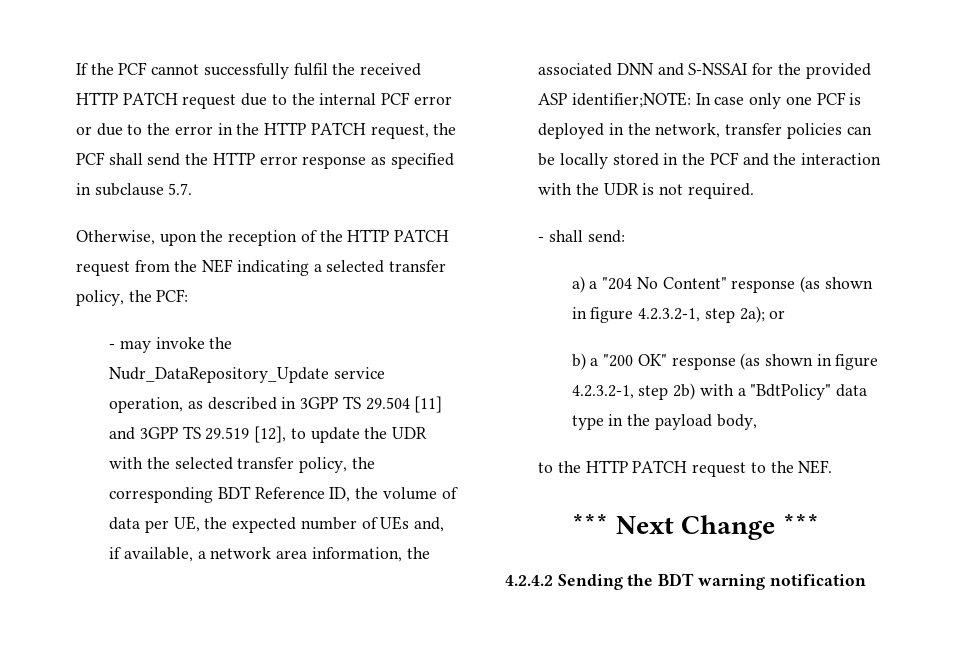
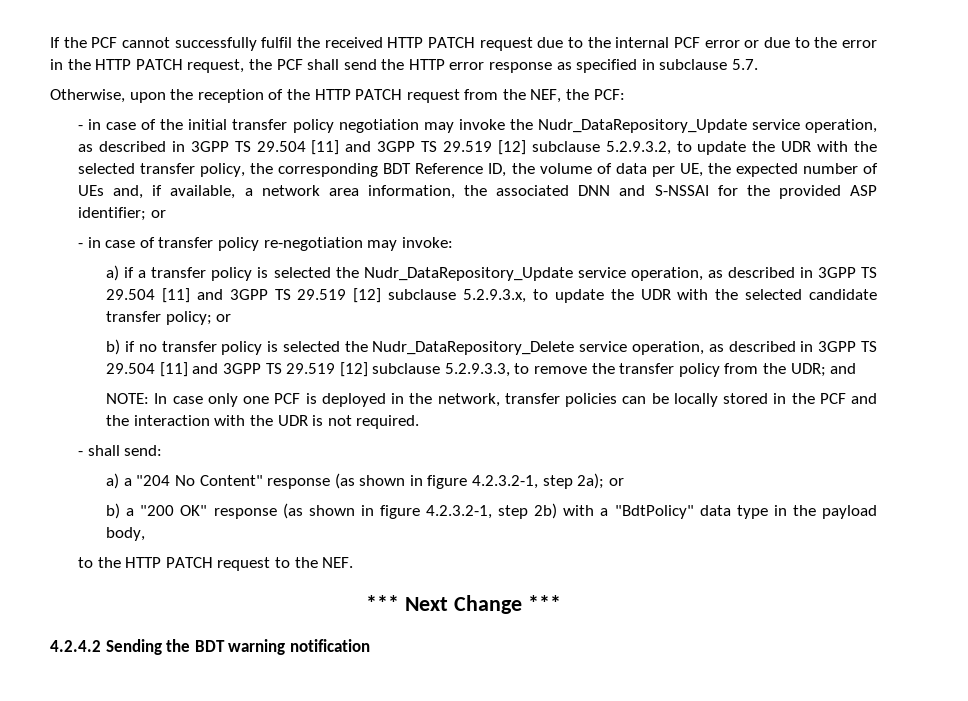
[202,259,447,276] [76,289,189,306] [109,344,116,349] NEF indicating a selected transfer policy, the PCF: // - -> [530,89,625,103] [78,119,419,133] NEF, the PCF: // - in case of the initial transfer policy negotiation
[254,426,287,443] [12], -> [497,140,671,155] [12] subclause 5.2.9.3.2,
[572,92,692,108] identifier;NOTE: -> [78,207,166,221] [78,237,453,251] [106,265,878,281] [106,288,878,303] [106,311,232,325] [106,339,878,355] [106,362,857,377] [106,393,150,404] identifier; or // - in case of transfer policy re-negotiation may invoke: // a) if a transfer policy is selected the Nudr_DataRepository_Update service operation, as described in 3GPP TS 29.504 [11] and 3GPP TS 29.519 [12] subclause 5.2.9.3.x, to update the UDR with the selected candidate transfer policy; or // b) if no transfer policy is selected the Nudr_DataRepository_Delete service operation, as described in 3GPP TS 29.504 [11] and 3GPP TS 29.519 [12] subclause 5.2.9.3.3, to remove the transfer policy from the UDR; and // NOTE:

